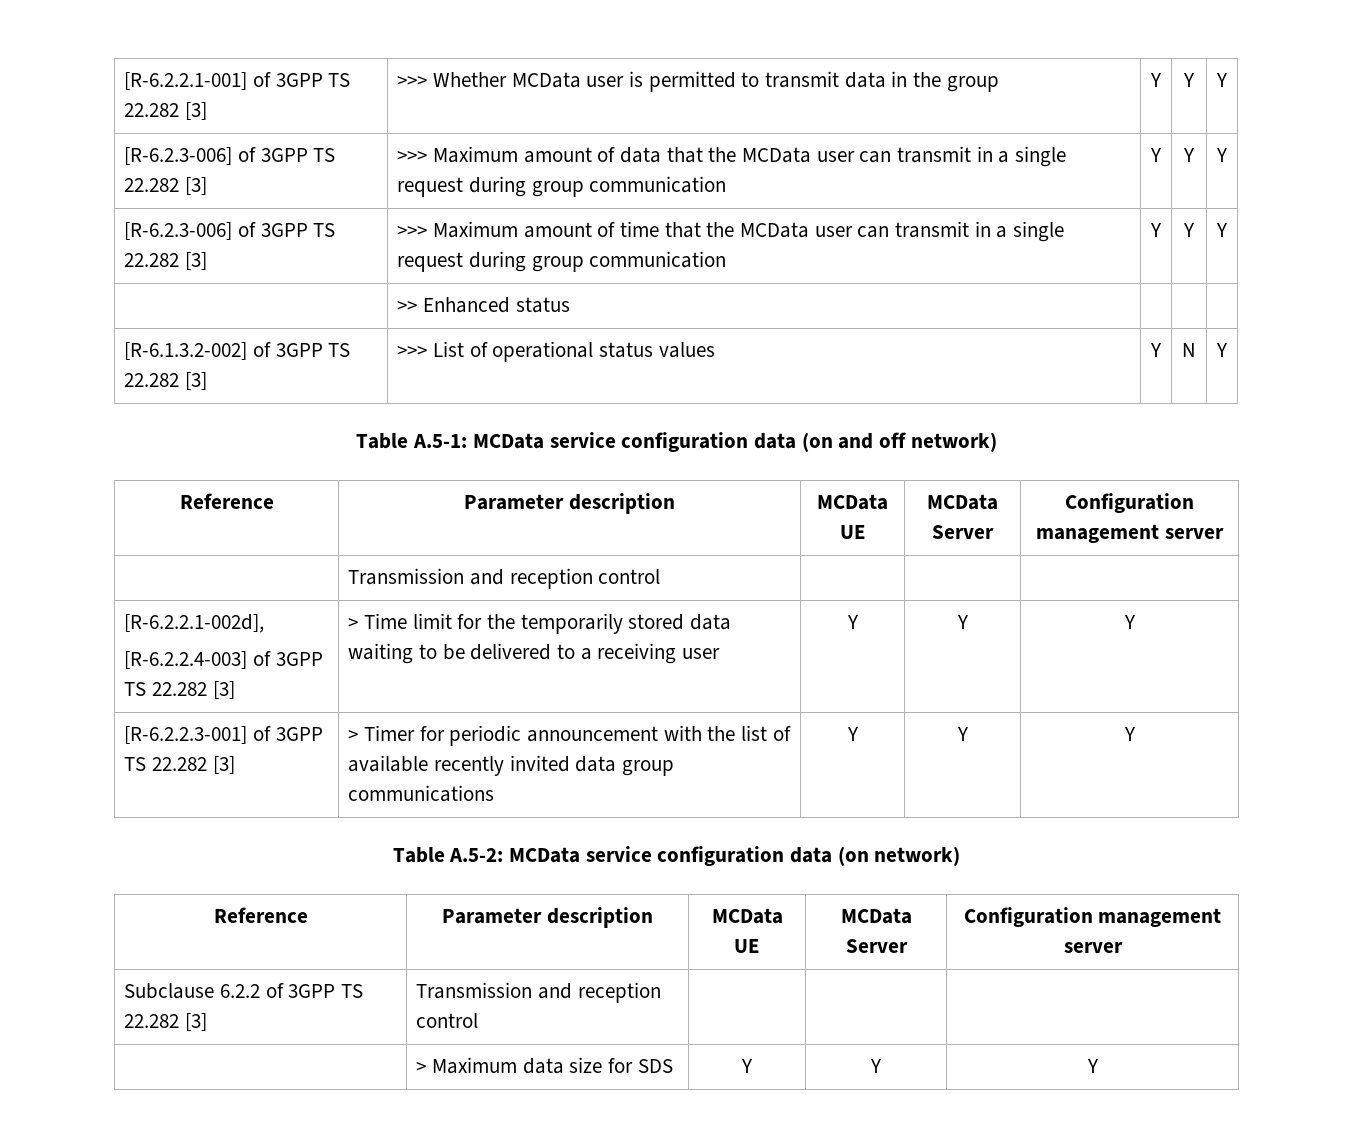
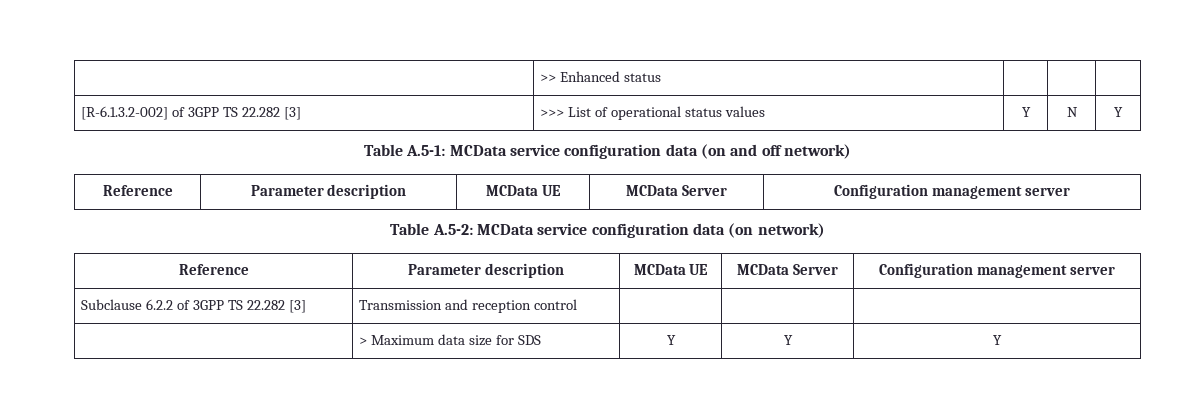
[124,72,351,90] [124,102,207,120] [397,71,999,92] [1150,73,1161,87] [1183,73,1194,87] [1216,73,1227,87] [124,147,336,165] [124,177,207,195] [397,146,1066,167] [397,176,727,197] [1150,148,1161,162] [1183,148,1194,162] [1216,148,1227,162] [124,222,336,240] [124,252,207,270] [397,221,1064,242] [397,251,727,272] [1150,223,1161,237] [1183,223,1194,237] [1216,223,1227,237] [R-6.2.2.1-001] of 3GPP TS 22.282 [3] | >>> Whether MCData user is permitted to transmit data in the group | Y | Y | Y // [R-6.2.3-006] of 3GPP TS 22.282 [3] | >>> Maximum amount of data that the MCData user can transmit in a single request during group communication | Y | Y | Y // [R-6.2.3-006] of 3GPP TS 22.282 [3] | >>> Maximum amount of time that the MCData user can transmit in a single request during group communication | Y | Y | Y // -> (540, 78) none
[348,568,661,589] [124,614,265,633] [124,651,323,669] [124,681,235,699] [348,613,731,634] [348,643,720,664] [846,615,858,629] [956,615,968,629] [1123,615,1135,629] [124,726,323,744] [124,756,235,774] [348,725,791,746] [348,755,674,776] [348,785,495,802] [846,727,858,741] [956,727,968,741] [1123,727,1135,741] // | Transmission and reception control | | | // [R-6.2.2.1-002d], // [R-6.2.2.4-003] of 3GPP TS 22.282 [3] | > Time limit for the temporarily stored data waiting to be delivered to a receiving user | Y | Y | Y // [R-6.2.2.3-001] of 3GPP TS 22.282 [3] | > Timer for periodic announcement with the list of available recently invited data group communications | Y | Y | Y -> (1070, 191) none

